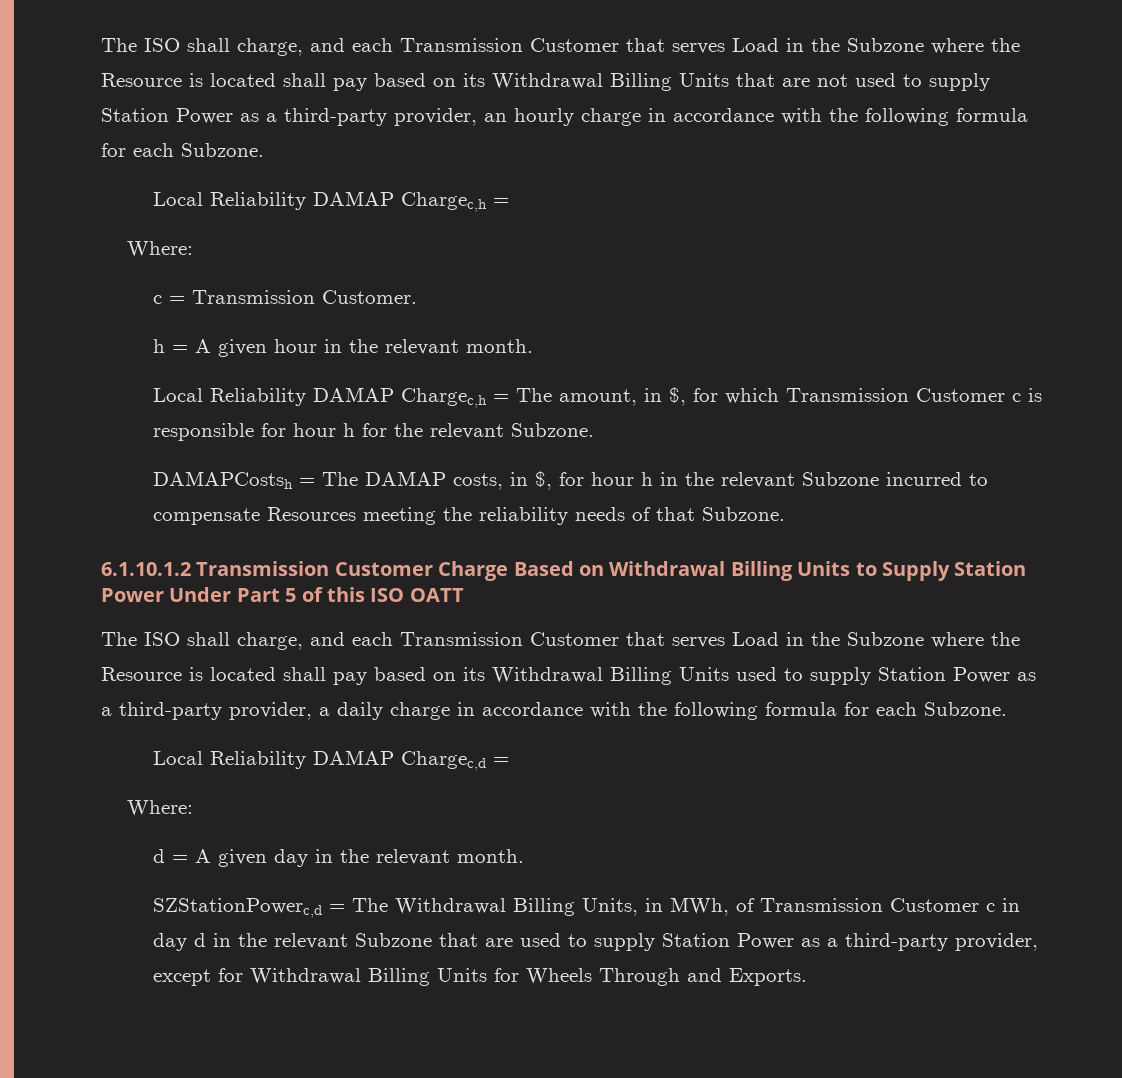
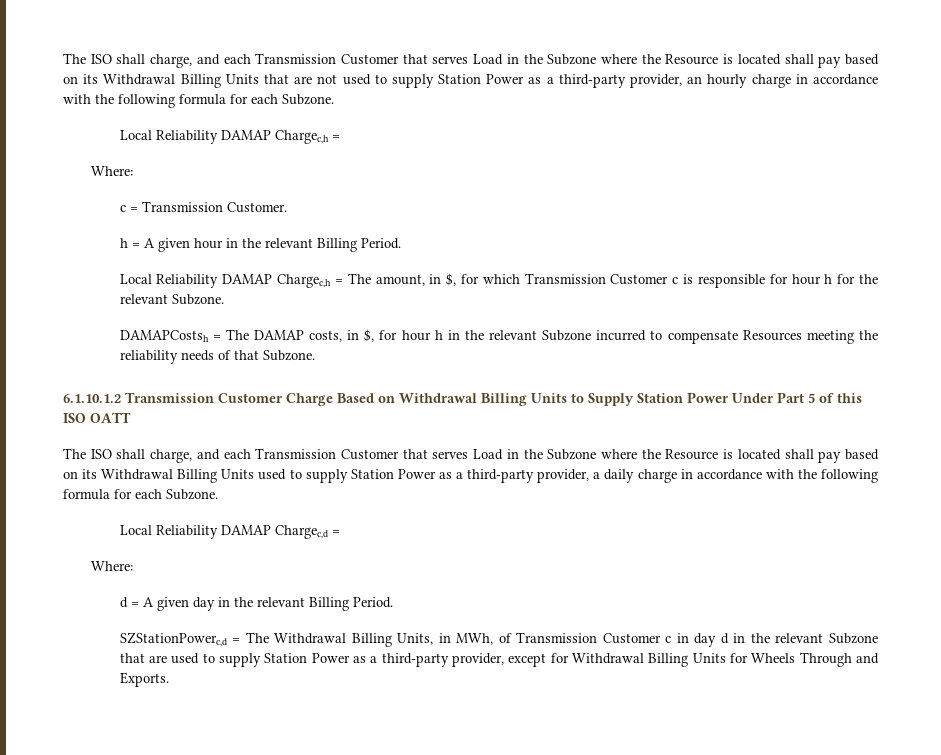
[465,339,533,353] month. -> [316,238,401,252] Billing Period.
[456,849,524,863] month. -> [308,597,393,611] Billing Period.

